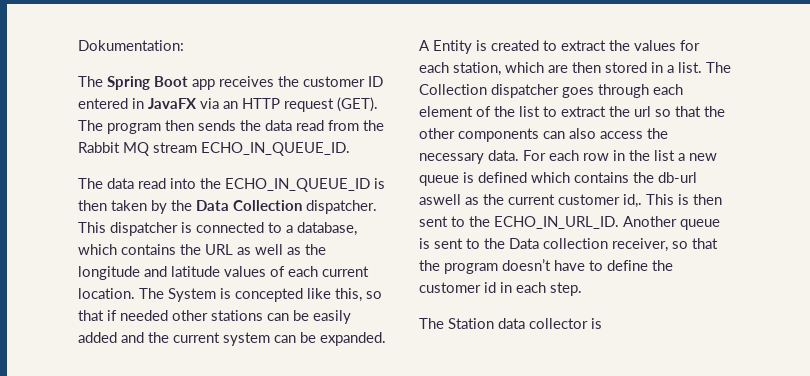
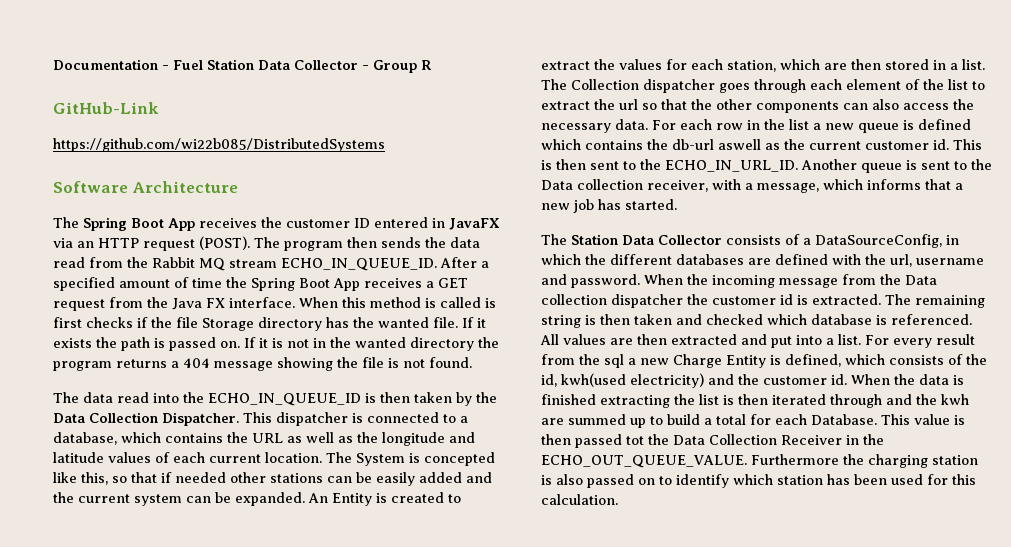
[78,40,184,51] Dokumentation: -> [53,59,432,73] [53,102,159,114] [53,138,385,152] [53,181,238,193] Documentation - Fuel Station Data Collector - Group R // GitHub-Link // https://github.com/wi22b085/DistributedSystems // Software Architecture
[192,79,215,90] app -> [168,218,195,231] App
[337,97,378,112] (GET). -> [199,236,250,250] (POST).
(350, 149) none -> [440,257,489,268] [53,277,468,291] [53,297,496,311] [53,317,486,331] [53,337,499,351] [53,357,472,371] After a specified amount of time the Spring Boot App receives a GET request from the Java FX interface. When this method is called is first checks if the file Storage directory has the wanted file. If it exists the path is passed on. If it is not in the wanted directory the program returns a 404 message showing the file is not found.
[306,200,377,214] dispatcher. -> [162,412,239,426] Dispatcher.
[419,40,430,51] A -> [308,493,328,503] An
[623,194,642,208] id,. -> [933,139,949,150] id.
[672,238,718,249] [419,259,673,274] [419,282,582,296] [419,318,602,329] so that the program doesn’t have to define the customer id in each step. // The Station data collector is -> [712,179,963,193] [541,199,677,213] [541,234,959,248] [541,254,984,267] [541,274,937,288] [541,294,985,308] [541,314,972,328] [540,334,975,348] [541,354,987,368] [541,373,964,388] [541,394,969,408] [541,414,965,428] [541,434,884,448] [541,454,978,468] [541,474,976,488] [541,494,618,505] with a message, which informs that a new job has started. // The Station Data Collector consists of a DataSourceConfig, in which the different databases are defined with the url, username and password. When the incoming message from the Data collection dispatcher the customer id is extracted. The remaining string is then taken and checked which database is referenced. All values are then extracted and put into a list. For every result from the sql a new Charge Entity is defined, which consists of the id, kwh(used electricity) and the customer id. When the data is finished extracting the list is then iterated through and the kwh are summed up to build a total for each Database. This value is then passed tot the Data Collection Receiver in the ECHO_OUT_QUEUE_VALUE. Furthermore the charging station is also passed on to identify which station has been used for this calculation.

